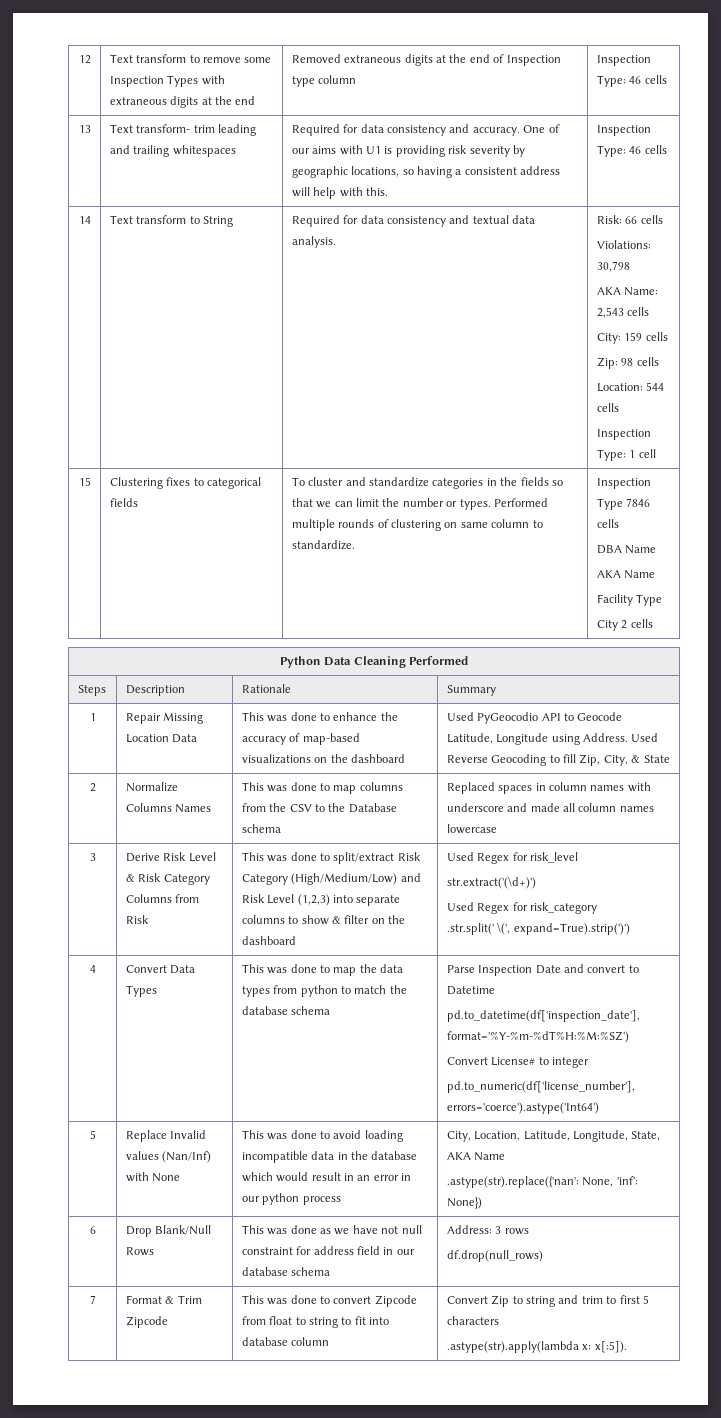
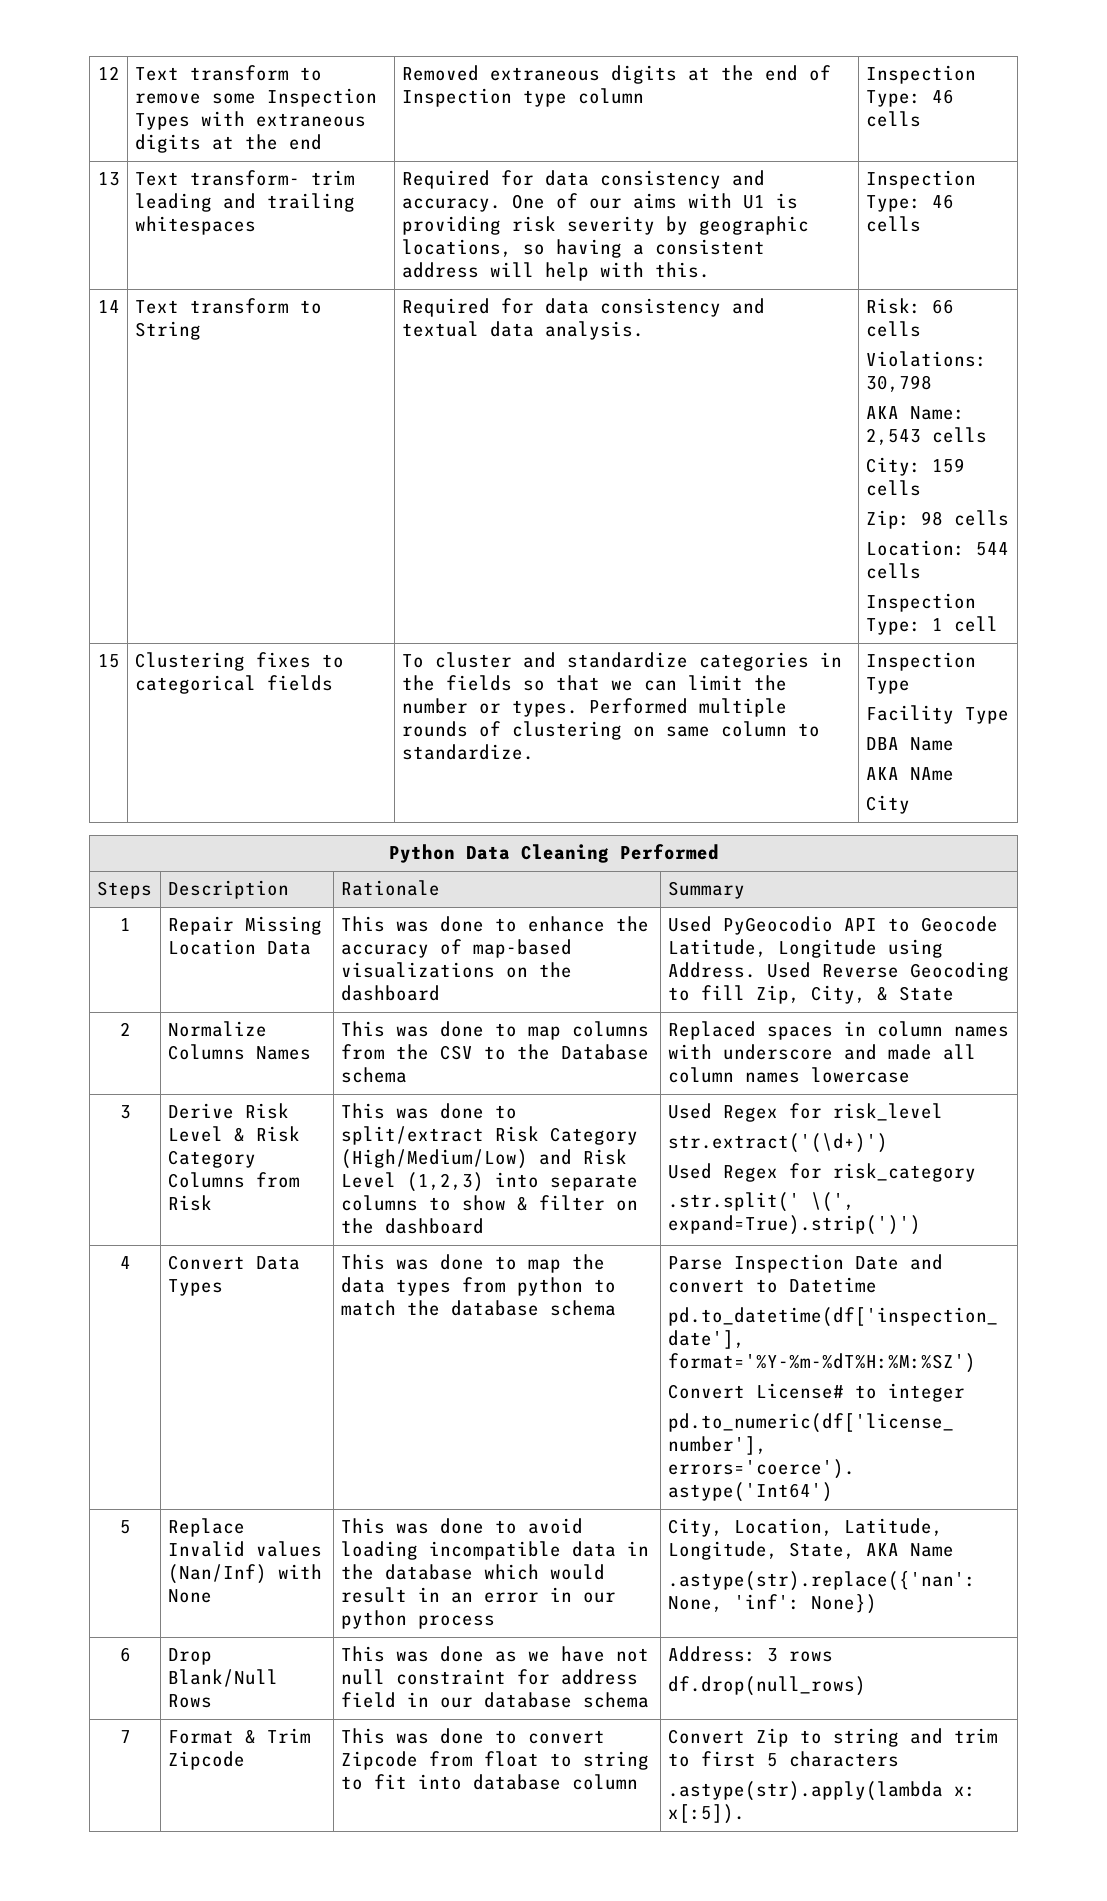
[626,498,651,507] [596,519,619,528] 7846 cells -> [865,705,1009,724] // Facility Type
[624,570,656,579] [596,594,663,606] Name // Facility Type -> [909,767,954,781] NAme
[621,619,653,629] 2 cells -> (910, 804) none

